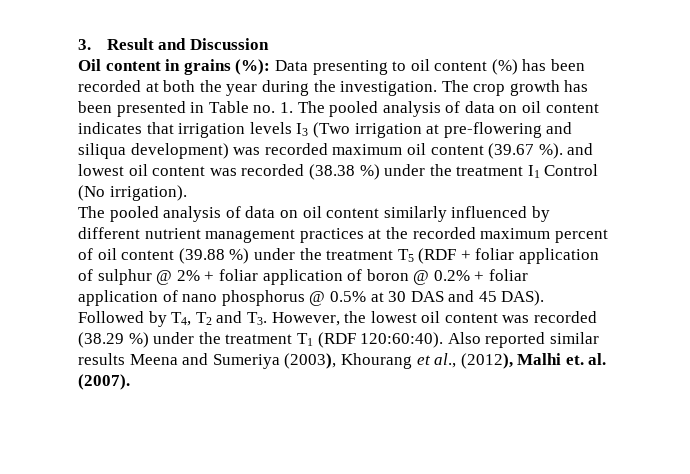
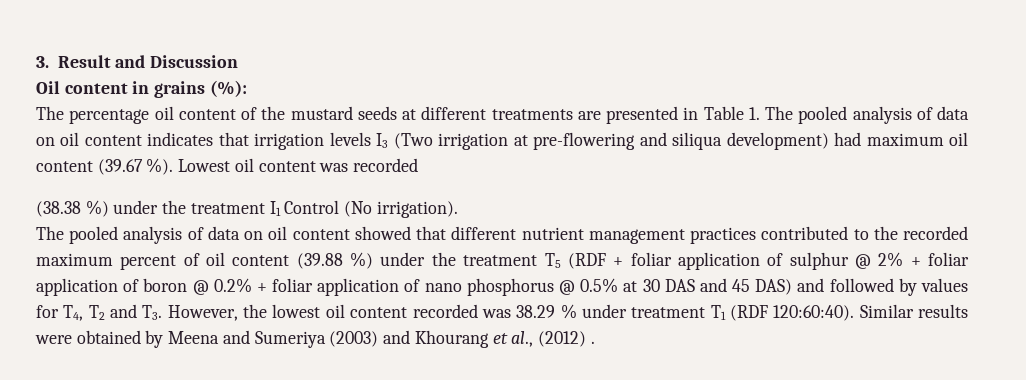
[274,59,586,75] [78,80,589,96] [78,101,112,113] Data presenting to oil content (%) has been recorded at both the year during the investigation. The crop growth has been -> [36,106,601,124] // The percentage oil content of the mustard seeds at different treatments are
[253,105,276,113] no. -> (744, 113) none
[233,143,328,155] was recorded -> [834,132,862,146] had
[567,143,594,155] [78,164,305,176] and lowest oil content was recorded -> [178,158,419,172] Lowest oil content was recorded //
[383,206,550,222] similarly influenced by -> [354,226,447,240] showed that
[368,229,382,239] at -> [761,226,869,240] contributed to
[501,290,545,306] [78,311,167,327] DAS). Followed by -> [755,278,968,296] [36,305,59,318] DAS) and followed by values for
[502,311,598,323] [78,332,599,348] [78,353,125,365] was recorded (38.29 %) under the treatment T1 (RDF 120:60:40). Also reported similar results -> [412,304,969,321] [35,330,164,348] recorded was 38.29 % under treatment T1 (RDF 120:60:40). Similar results were obtained by
[284,353,337,369] (2003), -> [329,330,411,347] (2003) and
[460,353,607,369] [78,374,130,390] (2012), Malhi et. al. (2007). -> [537,331,595,347] (2012) .

